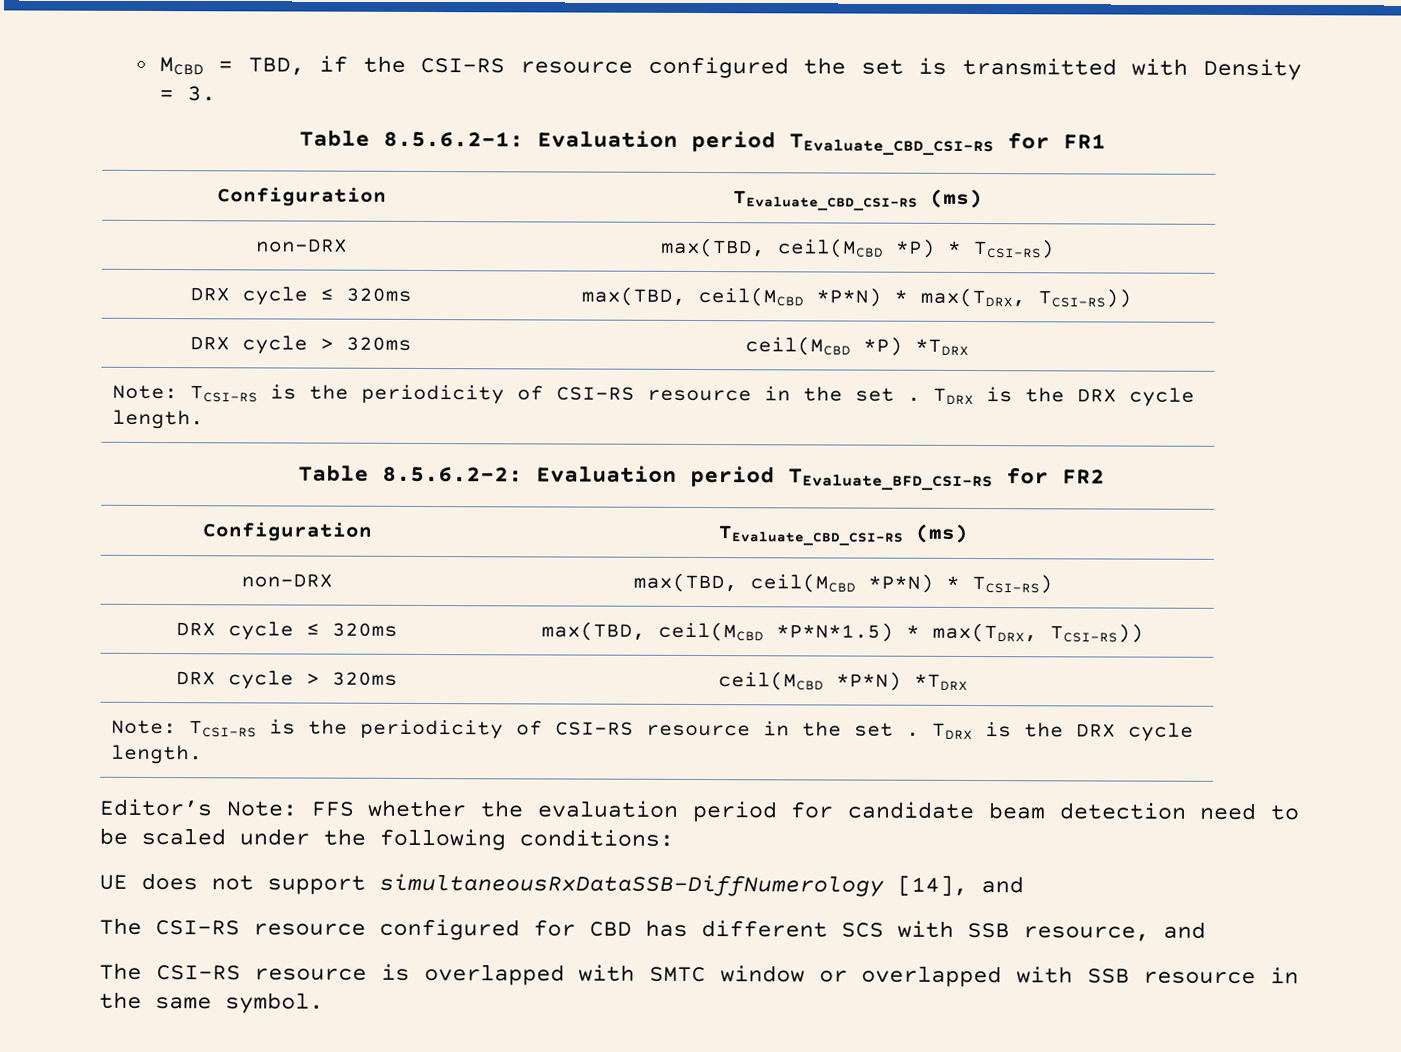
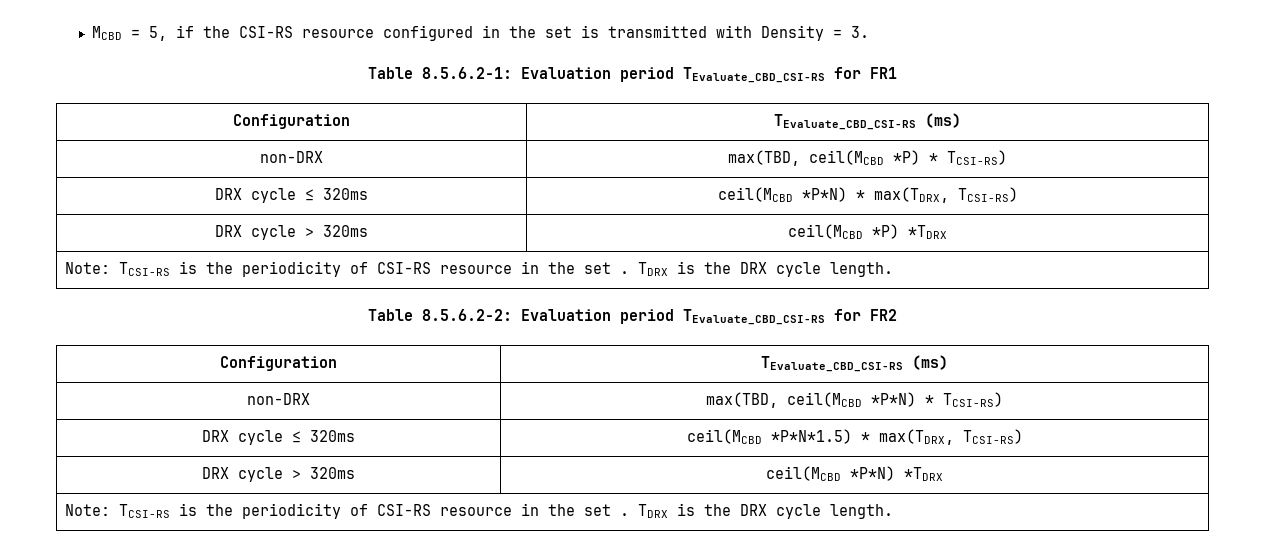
[247,57,305,76] TBD, -> [149,26,168,41] 5,
(789, 67) none -> [482,25,501,38] in
[581,286,686,306] max(TBD, -> (368, 194) none
[1038,288,1132,308] TCSI-RS)) -> [957,187,1018,202] TCSI-RS)
[787,468,993,492] TEvaluate_BFD_CSI-RS -> [683,309,825,325] TEvaluate_CBD_CSI-RS
[541,621,646,641] max(TBD, -> (355, 436) none
[1050,623,1144,643] TCSI-RS)) -> [962,429,1023,444] TCSI-RS)
[99,798,1299,823] [99,827,674,851] [99,872,1024,897] [99,917,1206,942] [99,962,1299,988] [99,991,324,1014] // Editor’s Note: FFS whether the evaluation period for candidate beam detection need to be scaled under the following conditions: // UE does not support simultaneousRxDataSSB-DiffNumerology [14], and // The CSI-RS resource configured for CBD has different SCS with SSB resource, and // The CSI-RS resource is overlapped with SMTC window or overlapped with SSB resource in the same symbol. -> (894, 511) none

